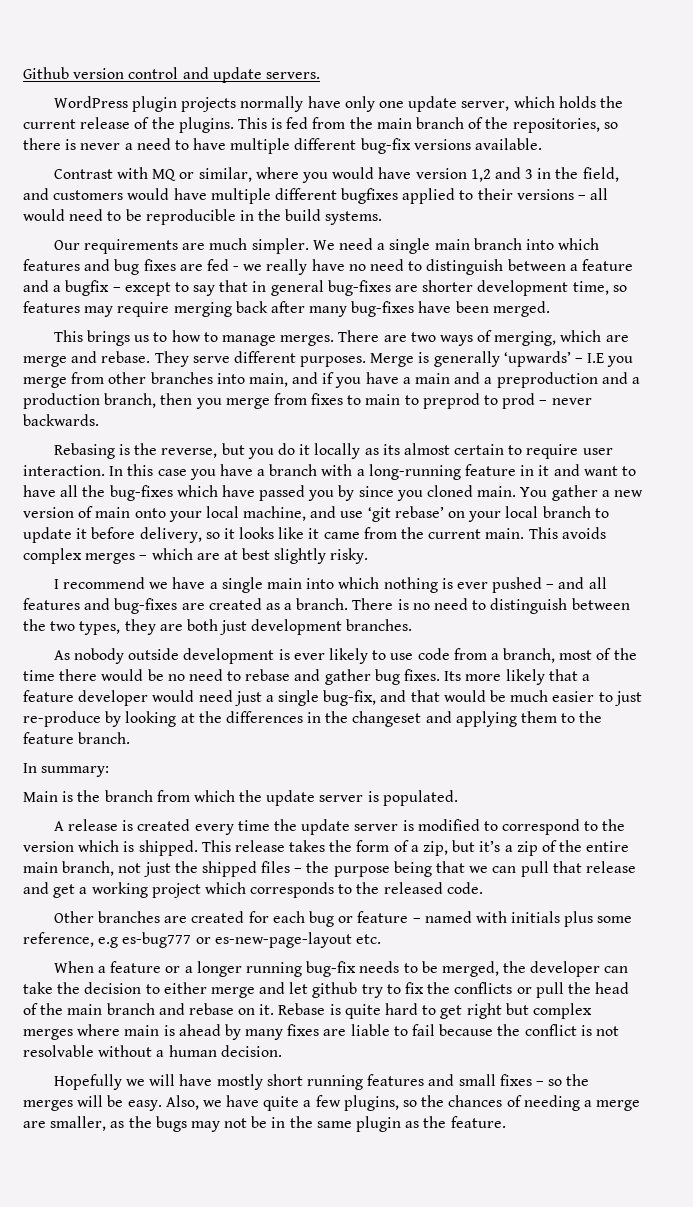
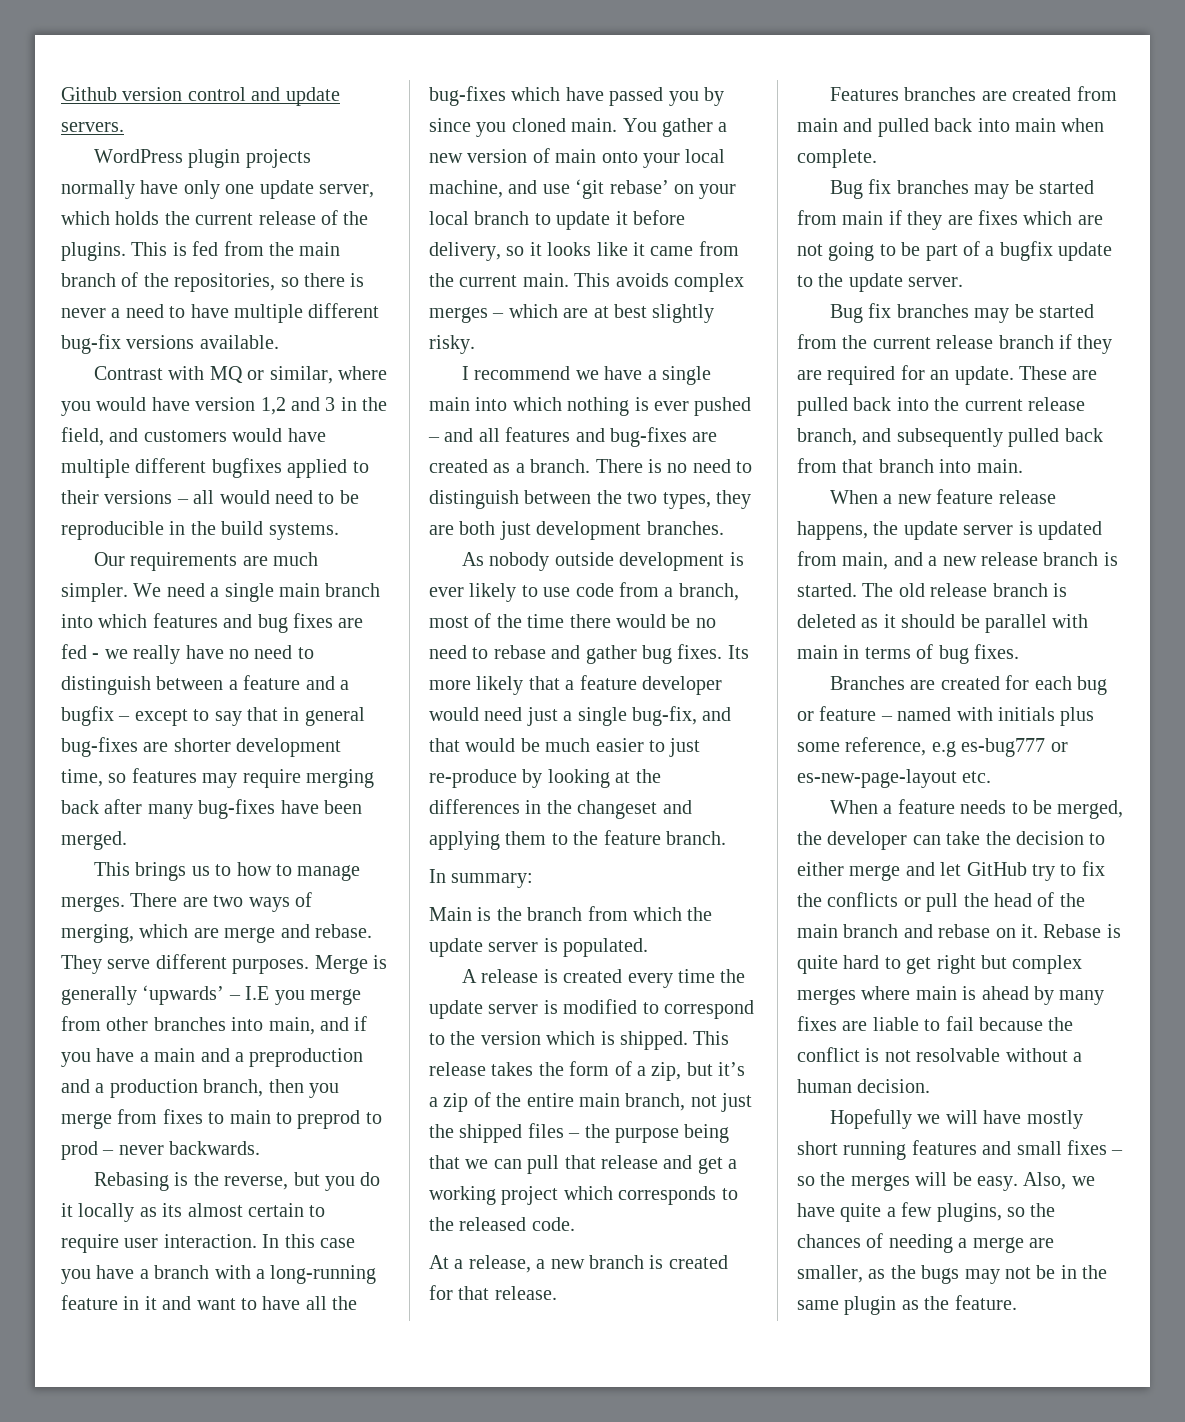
[53,911,161,923] Other branches -> [429,1255,728,1273] [429,1285,557,1300] [829,86,1117,101] [797,118,1105,137] [797,149,877,168] [829,179,1094,199] [797,210,1103,230] [797,241,1113,261] [797,273,964,292] [829,303,1094,323] [797,334,1113,354] [797,365,1098,385] [797,397,1085,416] [797,428,1103,447] [797,458,1023,473] [829,489,1056,504] [797,521,1102,540] [797,551,1118,570] [797,583,1067,597] [797,614,1089,633] [797,644,1019,664] [829,676,905,690] At a release, a new branch is created for that release. // Features branches are created from main and pulled back into main when complete. // Bug fix branches may be started from main if they are fixes which are not going to be part of a bugfix update to the update server. // Bug fix branches may be started from the current release branch if they are required for an update. These are pulled back into the current release branch, and subsequently pulled back from that branch into main. // When a new feature release happens, the update server is updated from main, and a new release branch is started. The old release branch is deleted as it should be parallel with main in terms of bug fixes. // Branches
[165,961,357,977] or a longer running bug-fix -> (955, 806) none
[312,982,358,998] github -> [966,862,1027,876] GitHub

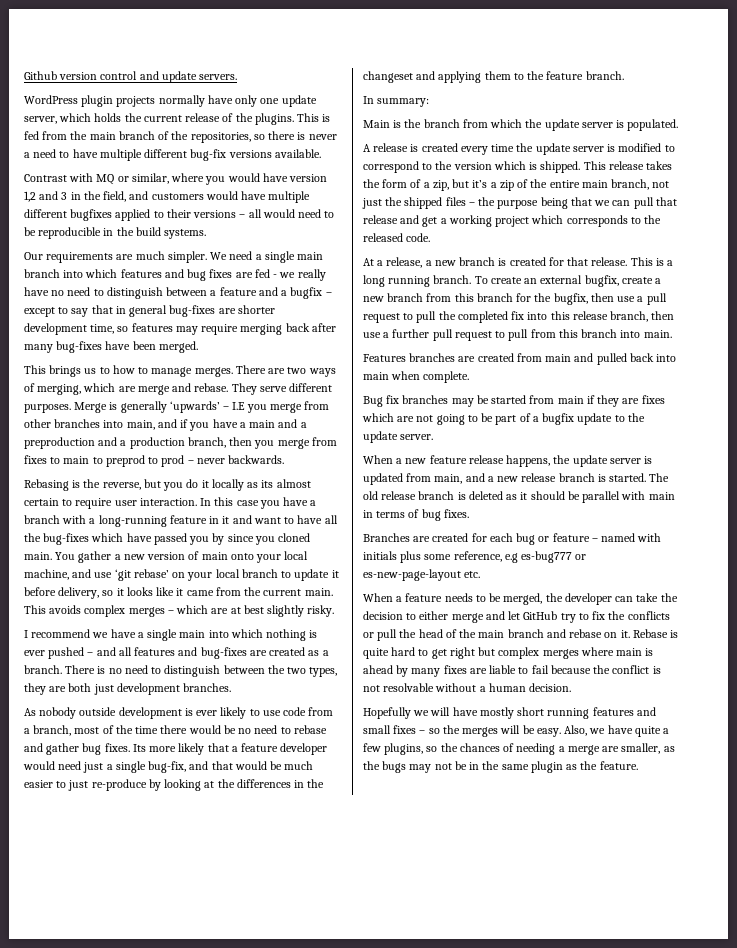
(557, 1293) none -> [630,257,674,266] [363,275,662,287] [363,293,667,305] [363,311,675,323] [363,329,672,341] This is a long running branch. To create an external bugfix, create a new branch from this branch for the bugfix, then use a pull request to pull the completed fix into this release branch, then use a further pull request to pull from this branch into main.
[829,303,1094,323] [797,334,1113,354] [797,365,1098,385] [797,397,1085,416] [797,428,1103,447] [797,458,1023,473] // Bug fix branches may be started from the current release branch if they are required for an update. These are pulled back into the current release branch, and subsequently pulled back from that branch into main. -> (434, 437) none

